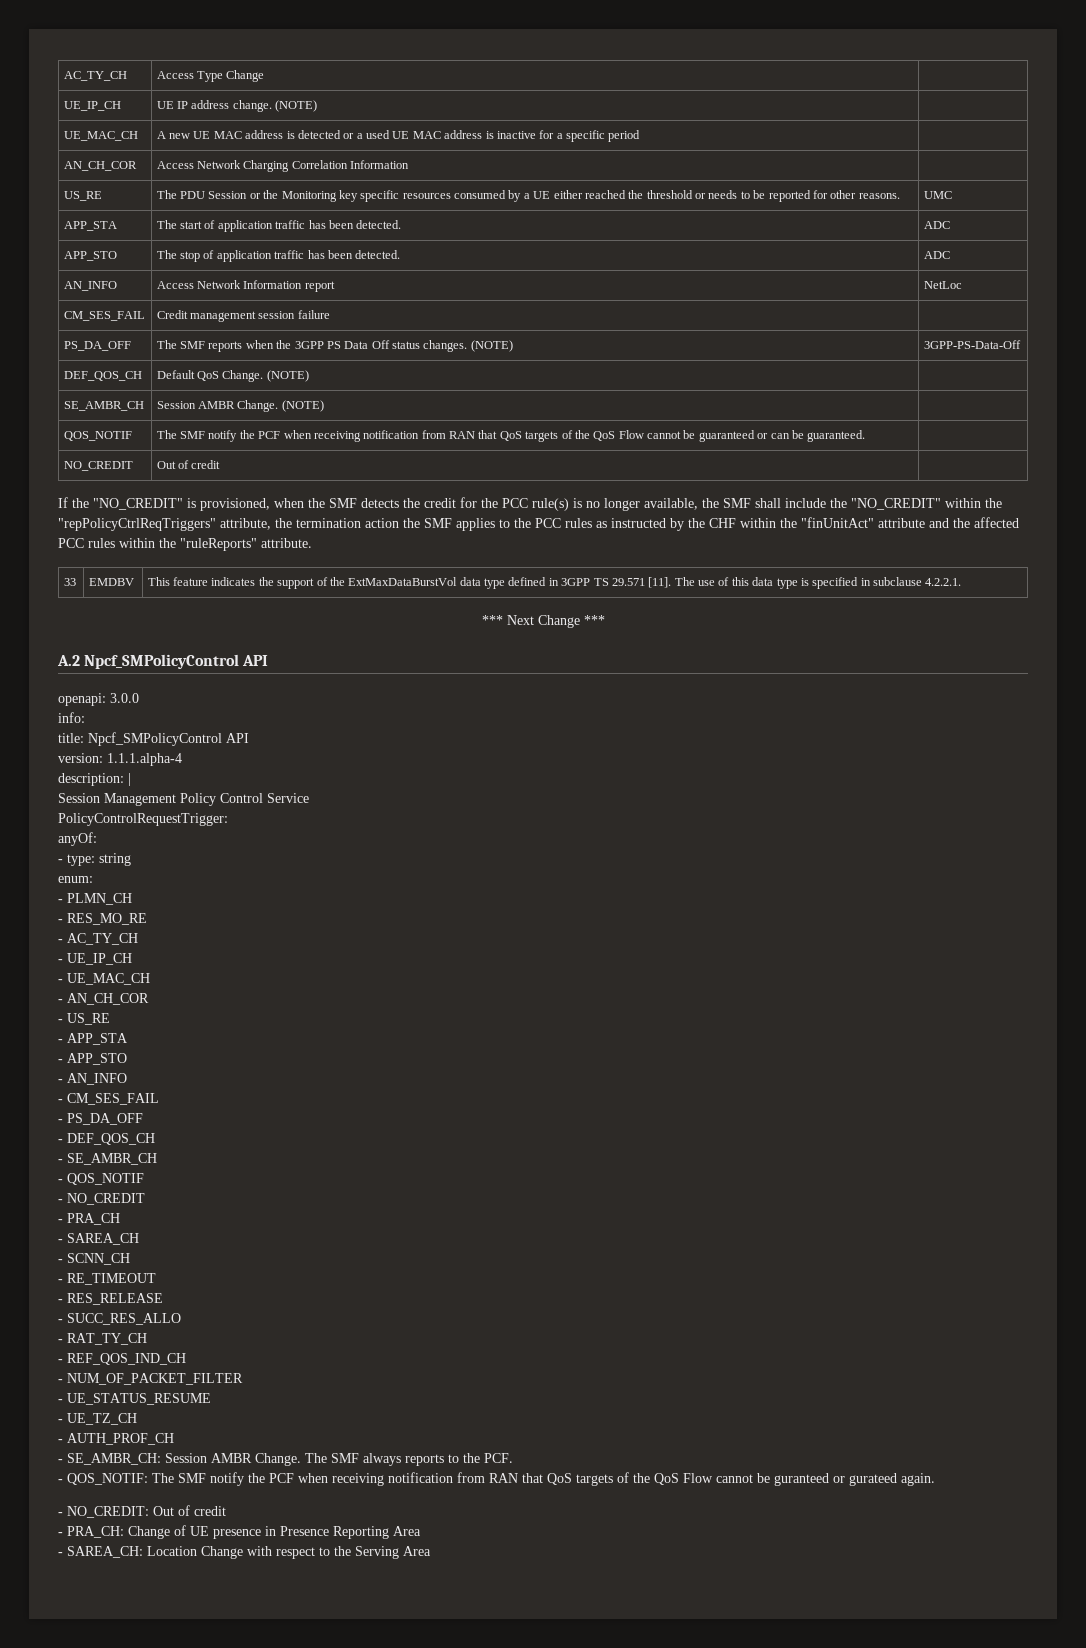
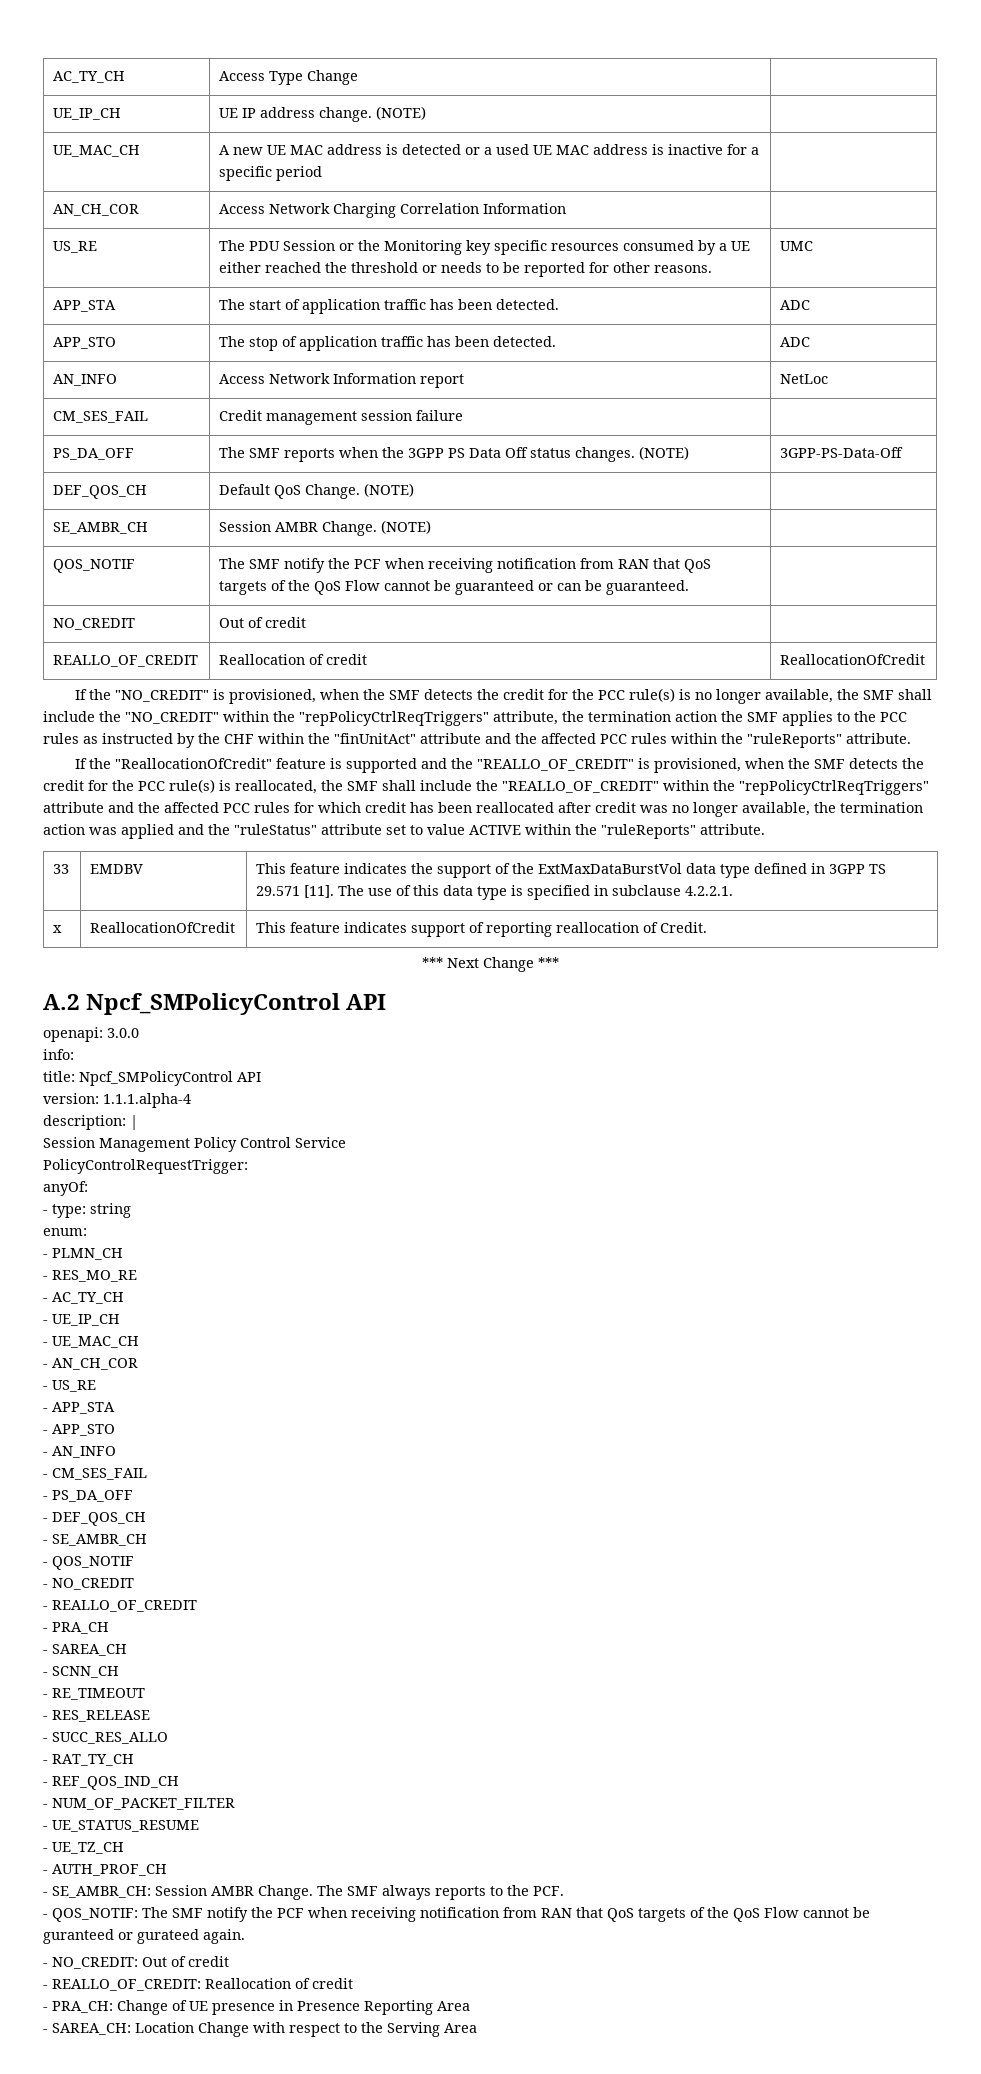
(221, 464) none -> [53,655,199,667] [219,654,368,665] [780,654,926,665] // REALLO_OF_CREDIT | Reallocation of credit | ReallocationOfCredit
(312, 543) none -> [74,758,924,773] [43,779,929,795] [43,802,923,817] [43,824,765,839] // If the "ReallocationOfCredit" feature is supported and the "REALLO_OF_CREDIT" is provisioned, when the SMF detects the credit for the PCC rule(s) is reallocated, the SMF shall include the "REALLO_OF_CREDIT" within the "repPolicyCtrlReqTriggers" attribute and the affected PCC rules for which credit has been reallocated after credit was no longer available, the termination action was applied and the "ruleStatus" attribute set to value ACTIVE within the "ruleReports" attribute.
(962, 582) none -> [53,925,63,933] [90,922,236,933] [256,922,708,937] // x | ReallocationOfCredit | This feature indicates support of reporting reallocation of Credit.
(145, 1199) none -> [43,1600,197,1612] // - REALLO_OF_CREDIT
(226, 1511) none -> [43,1978,353,1991] // - REALLO_OF_CREDIT: Reallocation of credit

